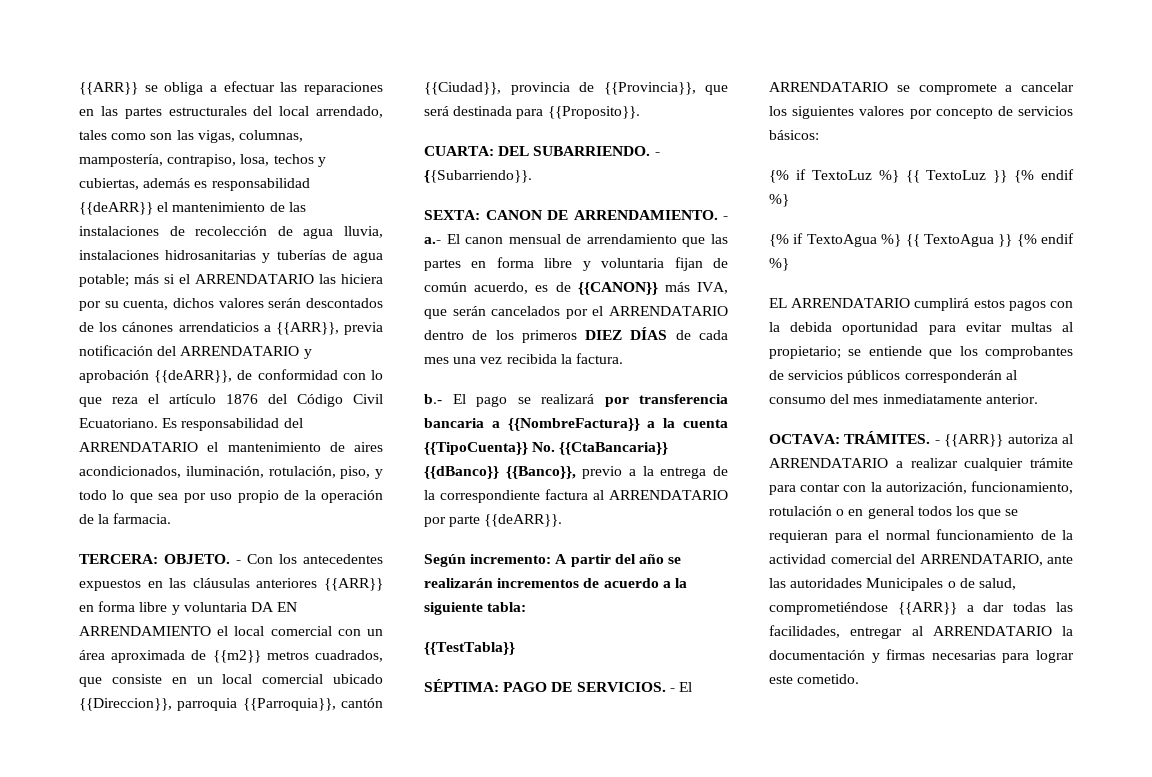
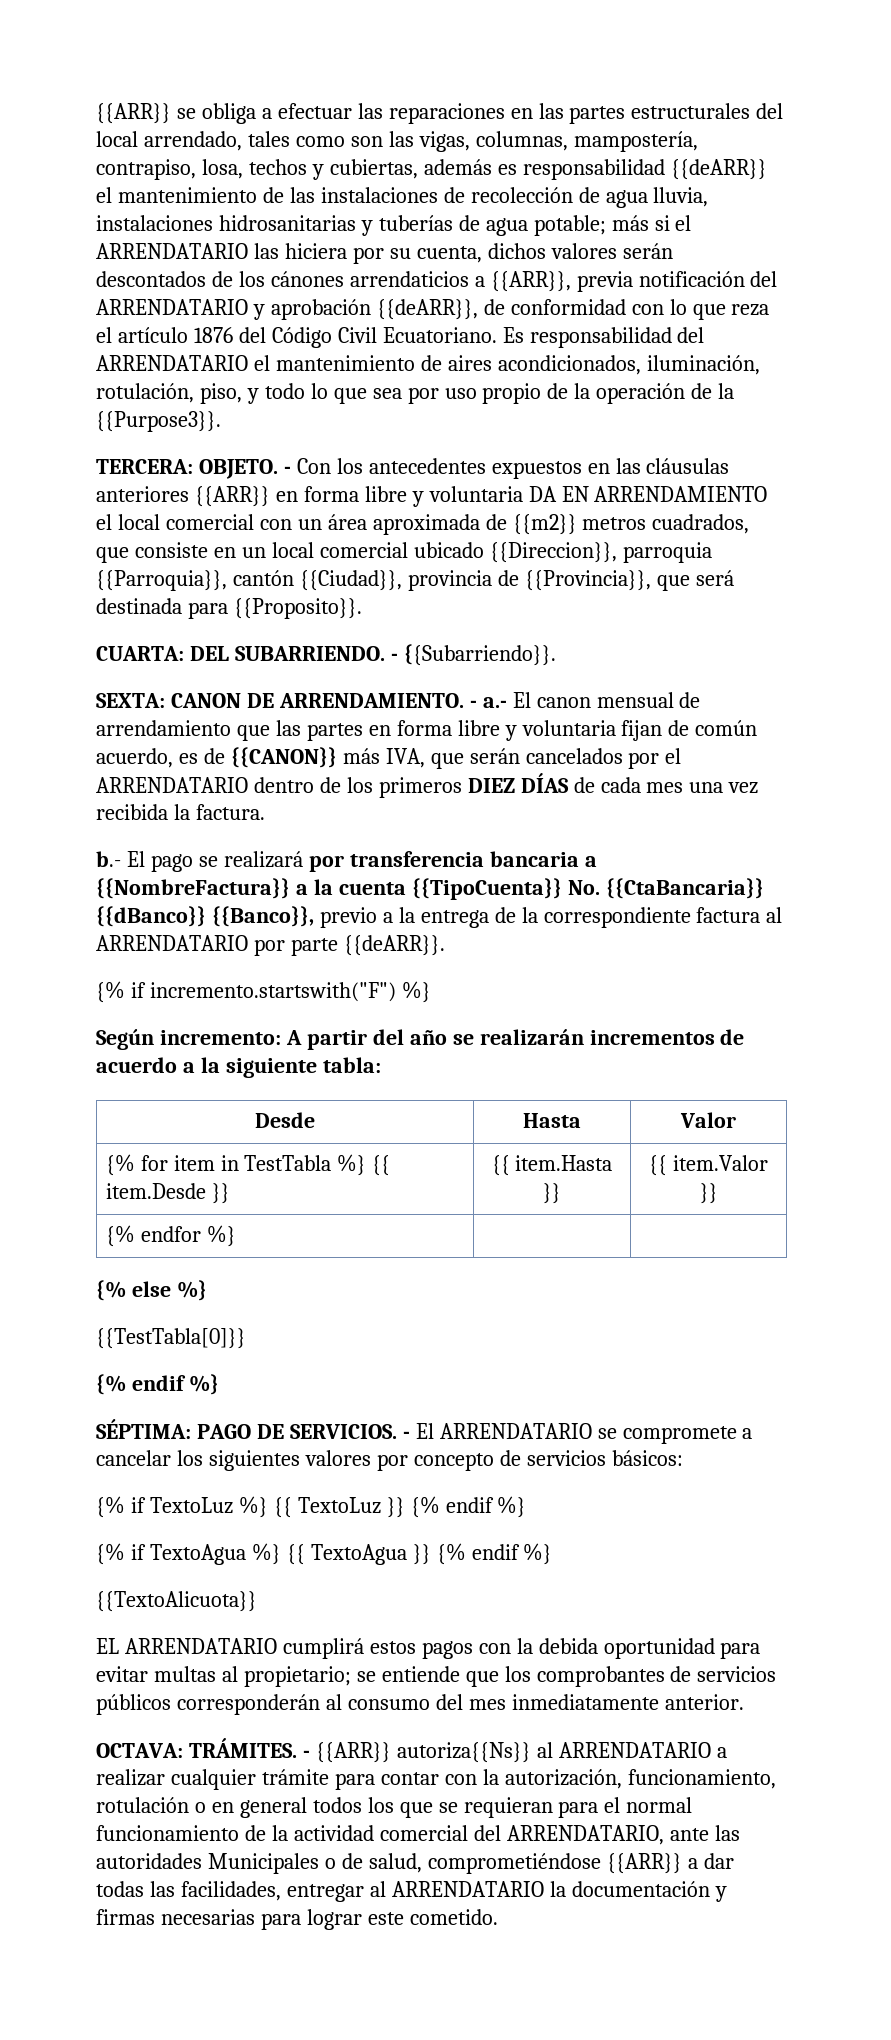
[113,513,172,524] farmacia. -> [96,411,221,432] {{Purpose3}}.
(563, 520) none -> [96,981,431,1003] // {% if incremento.startswith("F") %}
[424,642,515,655] // {{TestTabla}} -> [255,1112,315,1128] [523,1113,581,1128] [680,1112,736,1128] [105,1154,391,1176] [105,1183,230,1204] [491,1155,613,1176] [543,1183,561,1204] [649,1155,768,1176] [699,1183,718,1204] [105,1225,236,1247] [96,1280,207,1301] [96,1328,246,1349] [96,1374,219,1395] // Desde | Hasta | Valor // {% for item in TestTabla %} {{ item.Desde }} | {{ item.Hasta }} | {{ item.Valor }} // {% endfor %} | | // {% else %} // {{TestTabla[0]}} // {% endif %}
(789, 264) none -> [96,1591,257,1612] // {{TextoAlicuota}}
[1007,434,1058,444] autoriza -> [396,1742,531,1763] autoriza{{Ns}}

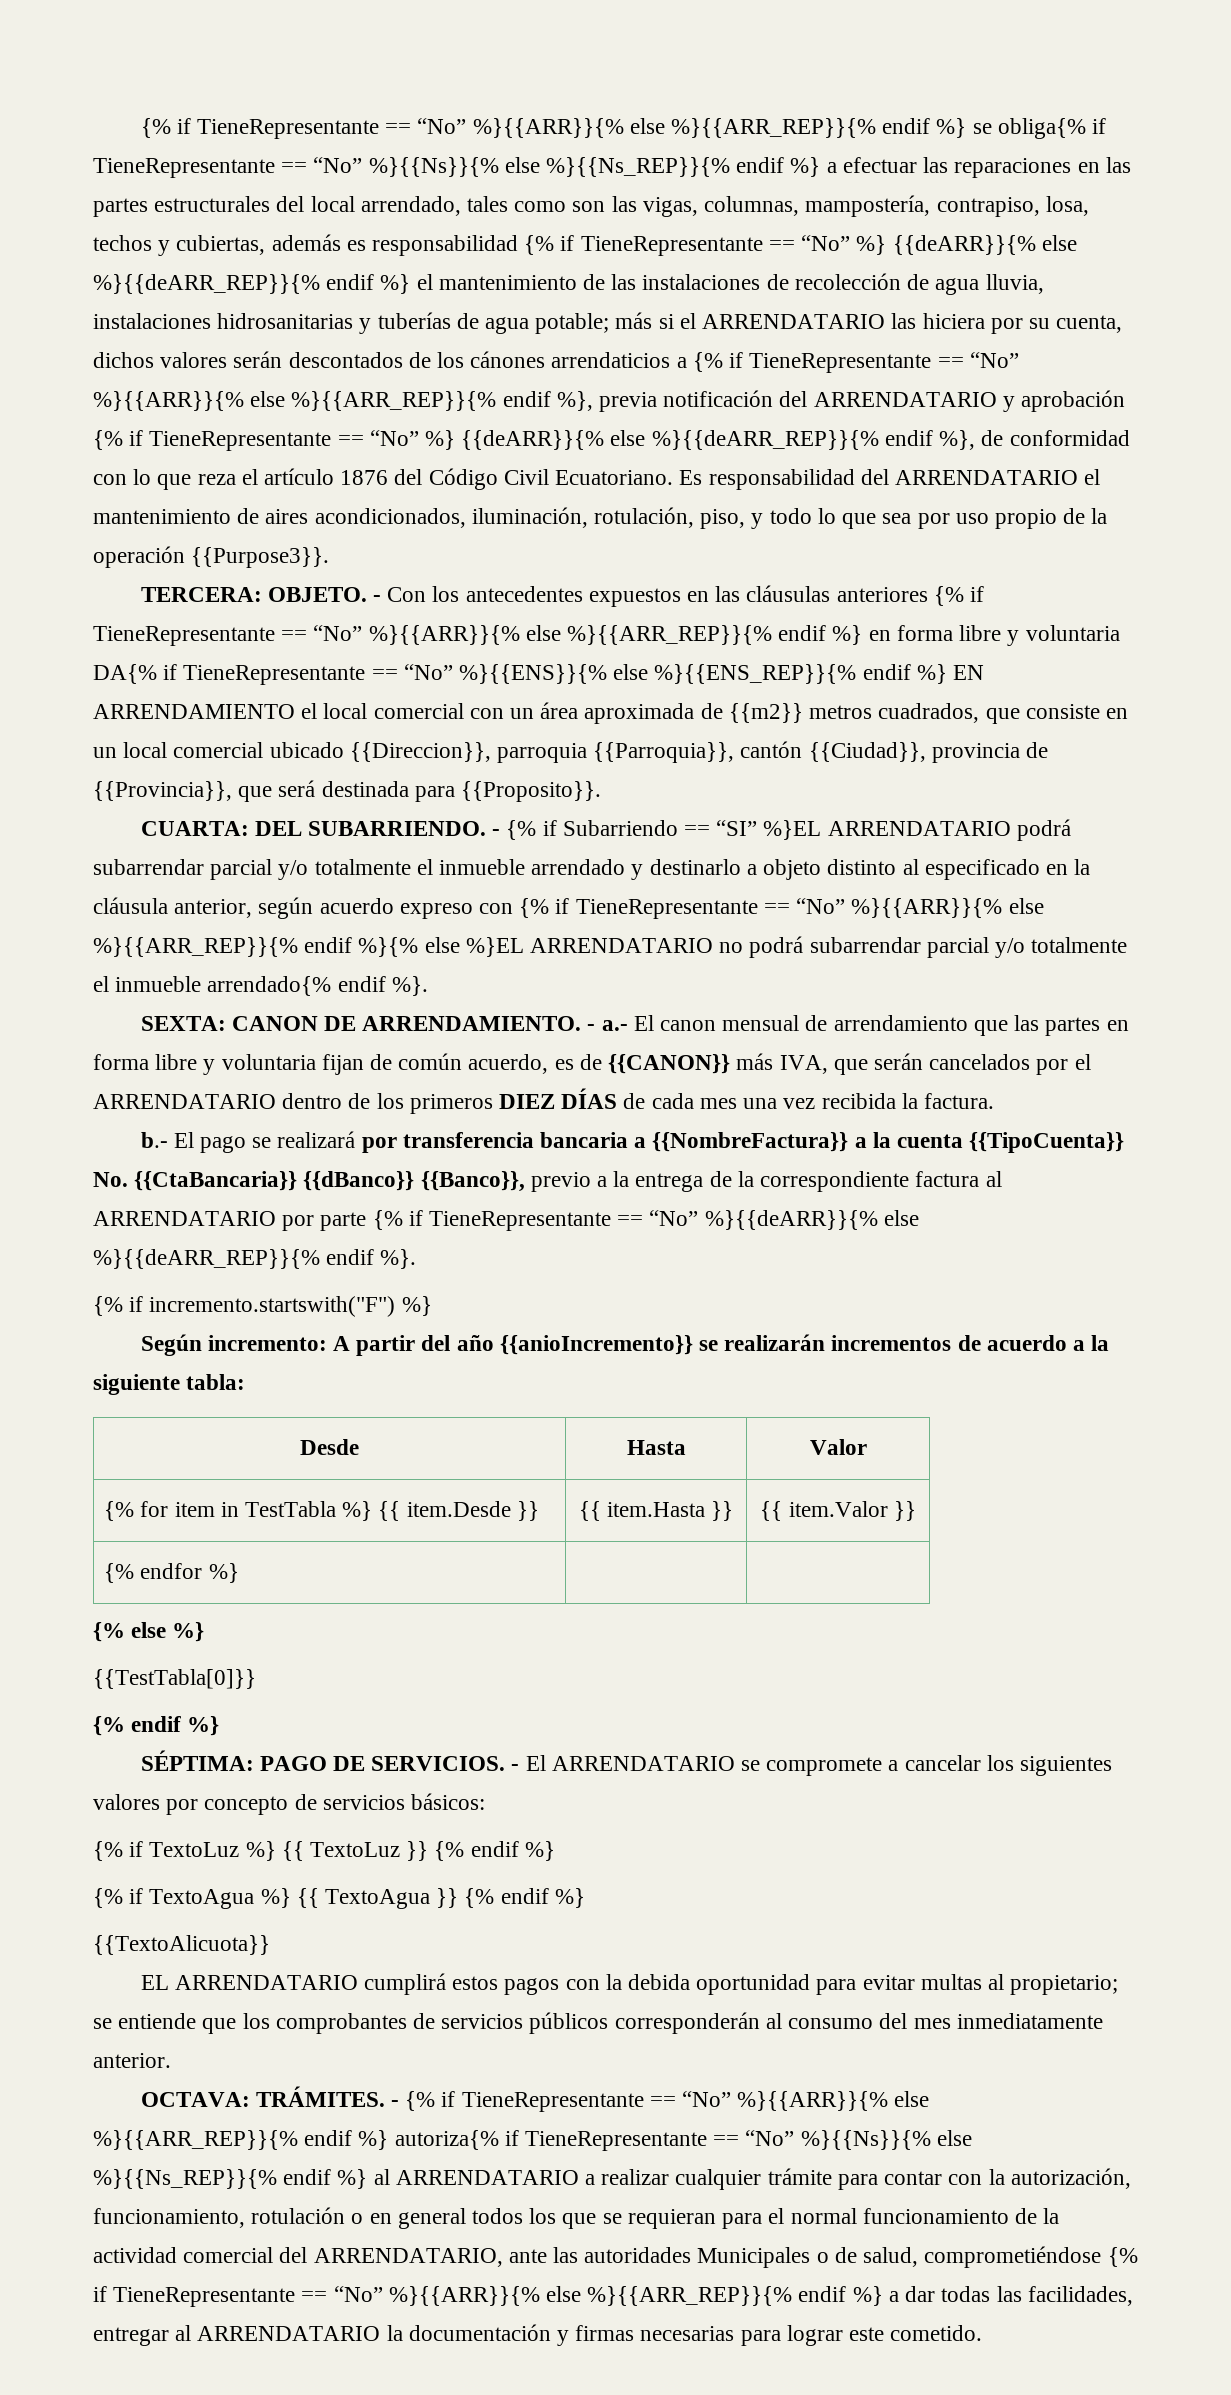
[96,103,256,124] {{ARR}} se obliga -> [140,118,1107,139] [93,157,821,178] {% if TieneRepresentante == “No” %}{{ARR}}{% else %}{{ARR_REP}}{% endif %} se obliga{% if TieneRepresentante == “No” %}{{Ns}}{% else %}{{Ns_REP}}{% endif %}
[670,159,767,180] {{deARR}} -> [524,235,1077,256] [93,274,411,294] {% if TieneRepresentante == “No” %} {{deARR}}{% else %}{{deARR_REP}}{% endif %}
[490,271,571,292] {{ARR}}, -> [692,352,1019,373] [93,391,593,411] {% if TieneRepresentante == “No” %}{{ARR}}{% else %}{{ARR_REP}}{% endif %},
[376,299,478,320] {{deARR}}, -> [93,430,976,451] {% if TieneRepresentante == “No” %} {{deARR}}{% else %}{{deARR_REP}}{% endif %},
[691,383,735,399] de la -> (185, 557) none
[194,486,557,507] {{ARR}} en forma libre y voluntaria DA -> [933,586,985,606] [93,625,1120,646] [93,664,947,685] {% if TieneRepresentante == “No” %}{{ARR}}{% else %}{{ARR_REP}}{% endif %} en forma libre y voluntaria DA{% if TieneRepresentante == “No” %}{{ENS}}{% else %}{{ENS_REP}}{% endif %}
[403,644,556,666] {{Subarriendo}}. -> [506,819,1071,841] [93,859,1091,880] [93,897,1044,919] [93,936,1128,958] [93,976,428,996] {% if Subarriendo == “SI” %}EL ARRENDATARIO podrá subarrendar parcial y/o totalmente el inmueble arrendado y destinarlo a objeto distinto al especificado en la cláusula anterior, según acuerdo expreso con {% if TieneRepresentante == “No” %}{{ARR}}{% else %}{{ARR_REP}}{% endif %}{% else %}EL ARRENDATARIO no podrá subarrendar parcial y/o totalmente el inmueble arrendado{% endif %}.
[343,935,445,956] {{deARR}}. -> [372,1210,919,1231] [93,1249,417,1269] {% if TieneRepresentante == “No” %}{{deARR}}{% else %}{{deARR_REP}}{% endif %}.
(447, 1037) none -> [499,1335,693,1355] {{anioIncremento}}
[315,1742,531,1763] {{ARR}} autoriza{{Ns}} -> [405,2091,930,2112] [93,2130,972,2151] [93,2169,368,2189] {% if TieneRepresentante == “No” %}{{ARR}}{% else %}{{ARR_REP}}{% endif %} autoriza{% if TieneRepresentante == “No” %}{{Ns}}{% else %}{{Ns_REP}}{% endif %}
[606,1853,682,1874] {{ARR}} -> [1107,2247,1138,2267] [93,2286,883,2307] {% if TieneRepresentante == “No” %}{{ARR}}{% else %}{{ARR_REP}}{% endif %}

